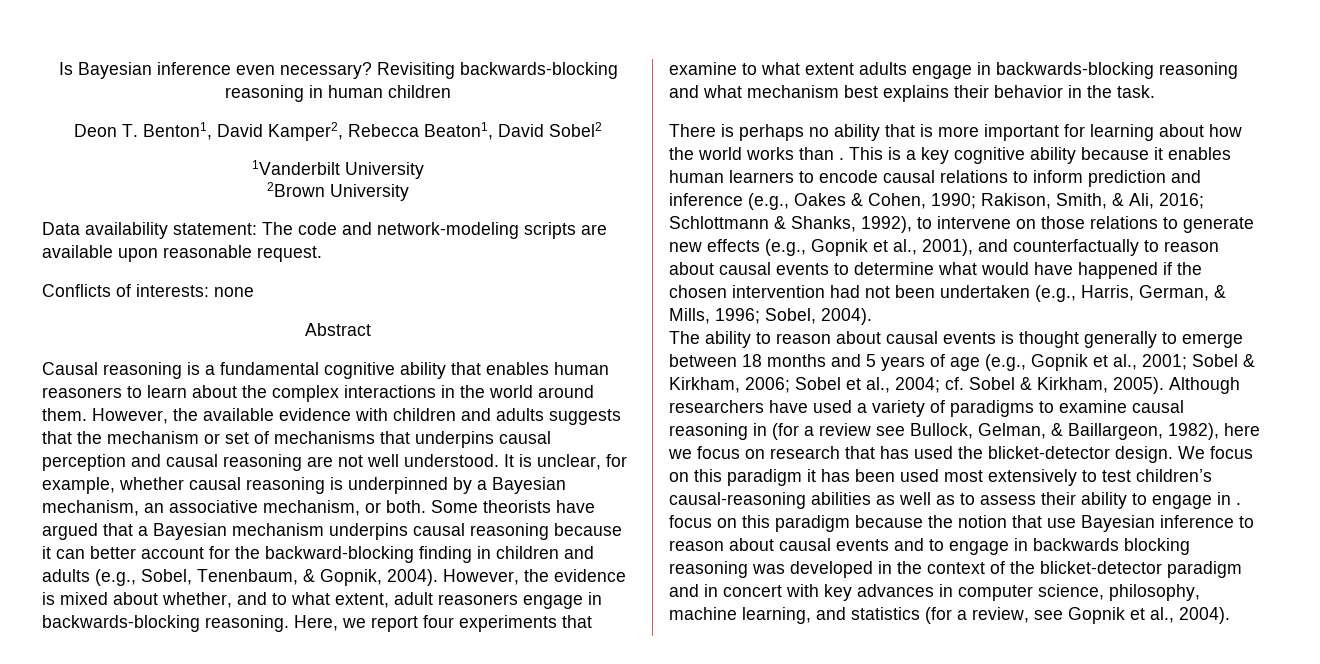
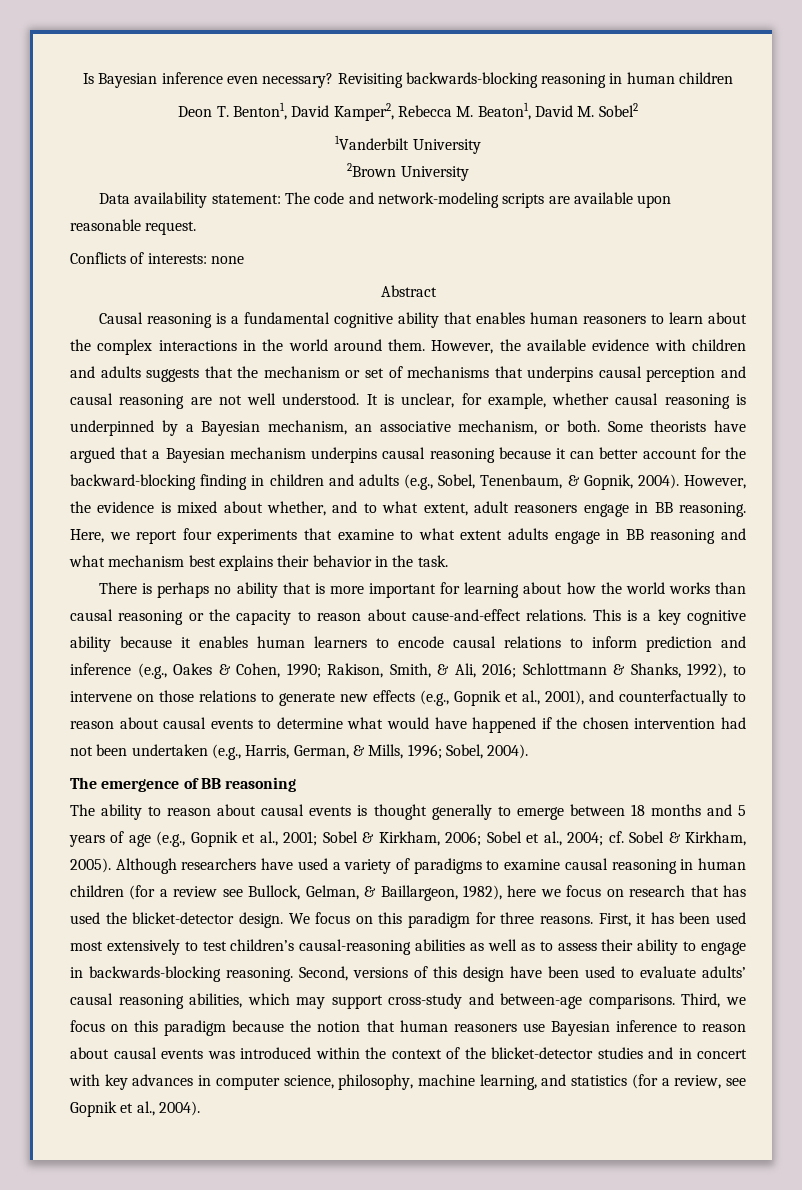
(419, 130) none -> [456,106,474,117] M.
(544, 130) none -> [577,106,595,117] M.
[42,615,200,632] backwards-blocking -> [654,502,673,513] BB
[996,62,1154,79] backwards-blocking -> [625,529,644,540] BB
[839,158,844,160] . -> [70,609,587,625] causal reasoning or the capacity to reason about cause-and-effect relations.
(872, 316) none -> [70,777,297,792] // The emergence of BB reasoning
(767, 429) none -> [697,858,746,870] [70,885,124,897] human children
(802, 477) none -> [475,912,631,927] for three reasons. First,
[1236,503,1241,505] . -> [89,966,746,982] [70,993,746,1009] backwards-blocking reasoning. Second, versions of this design have been used to evaluate adults’ causal reasoning abilities, which may support cross-study and between-age comparisons. Third, we
(1042, 521) none -> [399,1020,517,1032] human reasoners
[894,538,1190,555] [669,561,892,578] and to engage in backwards blocking reasoning was developed in -> [207,1047,360,1059] was introduced within
[1167,561,1242,578] paradigm -> [597,1047,643,1059] studies

